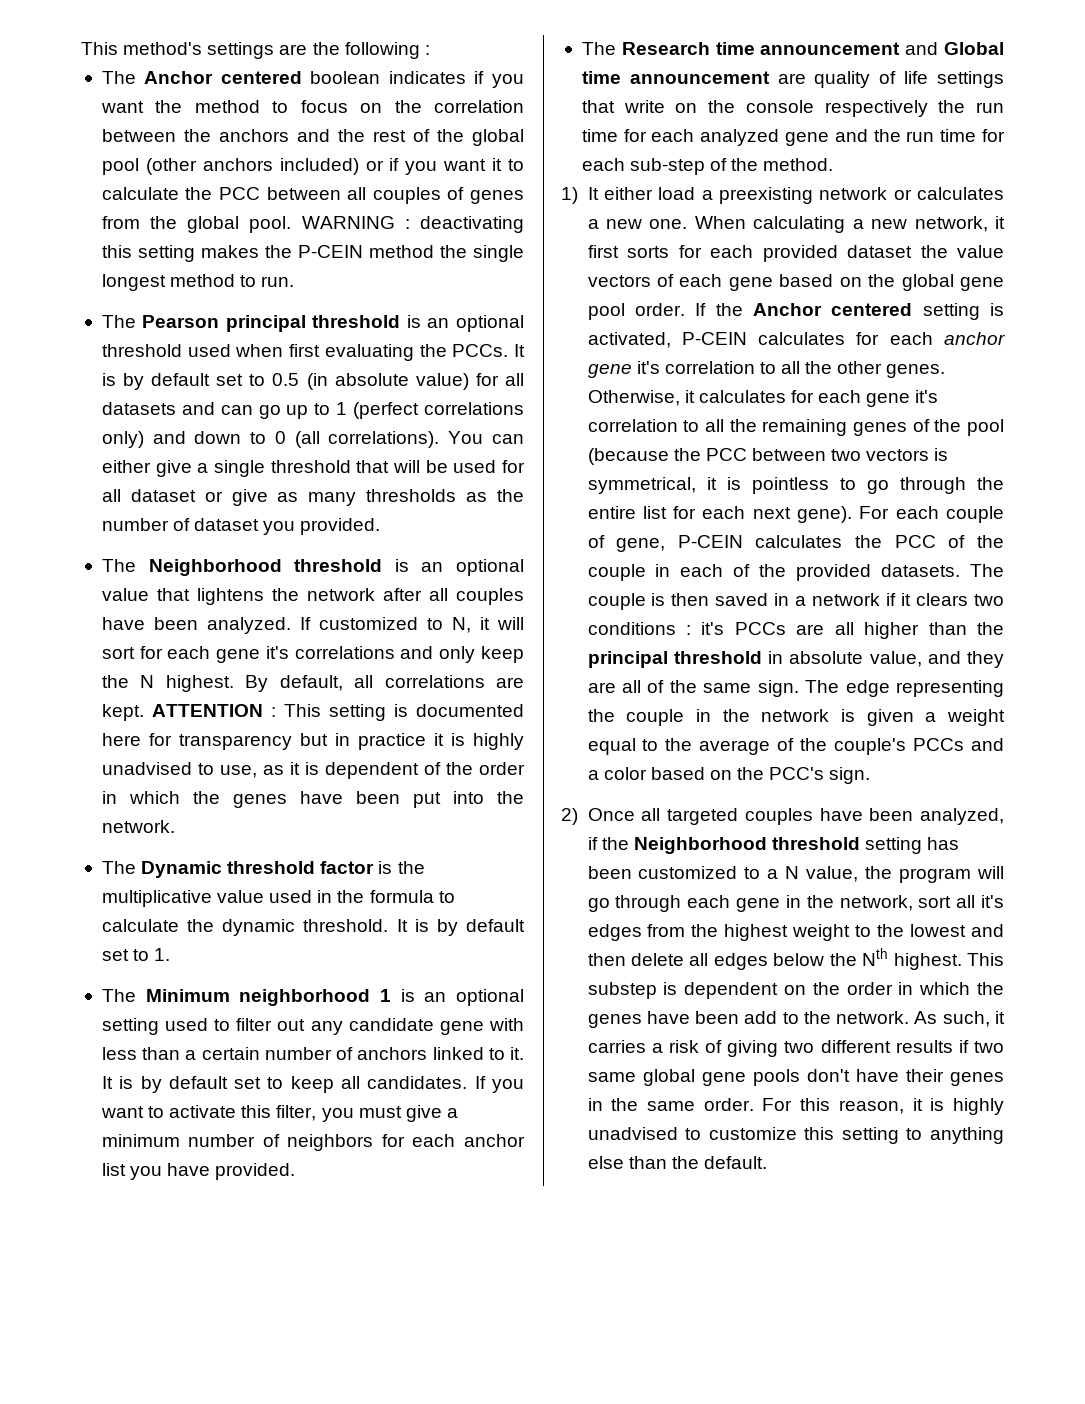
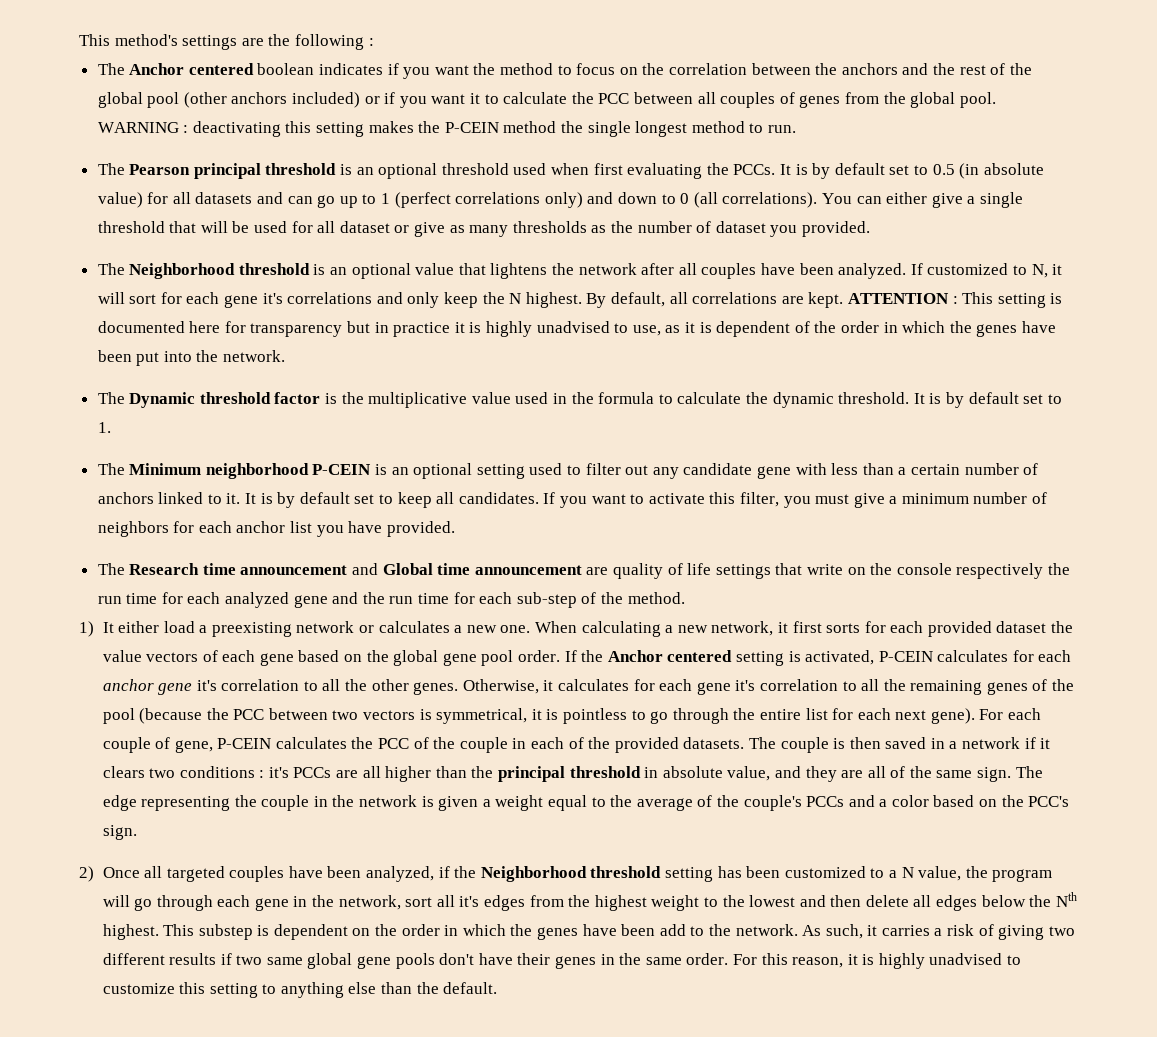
[379,989,391,1002] 1 -> [312,464,372,475] P-CEIN

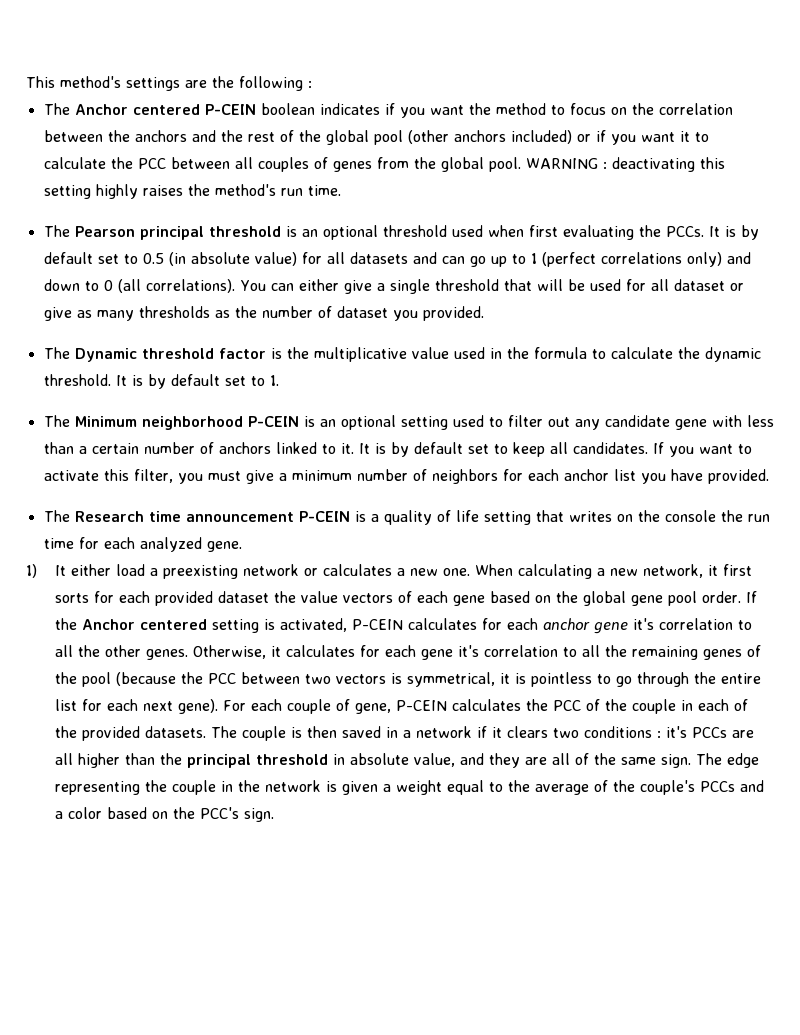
(254, 69) none -> [204,104,256,115] P-CEIN
[368,121,796,137] makes the P-CEIN method the single longest method to run. -> [95,184,341,199] highly raises the method's run time.
[97,263,1063,279] [97,292,1063,308] [97,321,1056,337] [97,350,286,366] // The Neighborhood threshold is an optional value that lightens the network after all couples have been analyzed. If customized to N, it will sort for each gene it's correlations and only keep the N highest. By default, all correlations are kept. ATTENTION : This setting is documented here for transparency but in practice it is highly unadvised to use, as it is dependent of the order in which the genes have been put into the network. -> (484, 313) none
[352,563,843,579] and Global time announcement are quality of life settings that write -> [298,510,612,525] P-CEIN is a quality of life setting that writes
[956,563,1044,579] respectively -> (716, 516) none
[293,592,685,608] gene and the run time for each sub-step of the method. -> [206,541,242,552] gene.
[79,866,1053,882] [102,892,1077,911] [102,924,1075,940] [102,953,1022,969] [102,982,498,998] // 2) Once all targeted couples have been analyzed, if the Neighborhood threshold setting has been customized to a N value, the program will go through each gene in the network, sort all it's edges from the highest weight to the lowest and then delete all edges below the Nth highest. This substep is dependent on the order in which the genes have been add to the network. As such, it carries a risk of giving two different results if two same global gene pools don't have their genes in the same order. For this reason, it is highly unadvised to customize this setting to anything else than the default. -> (274, 815) none

